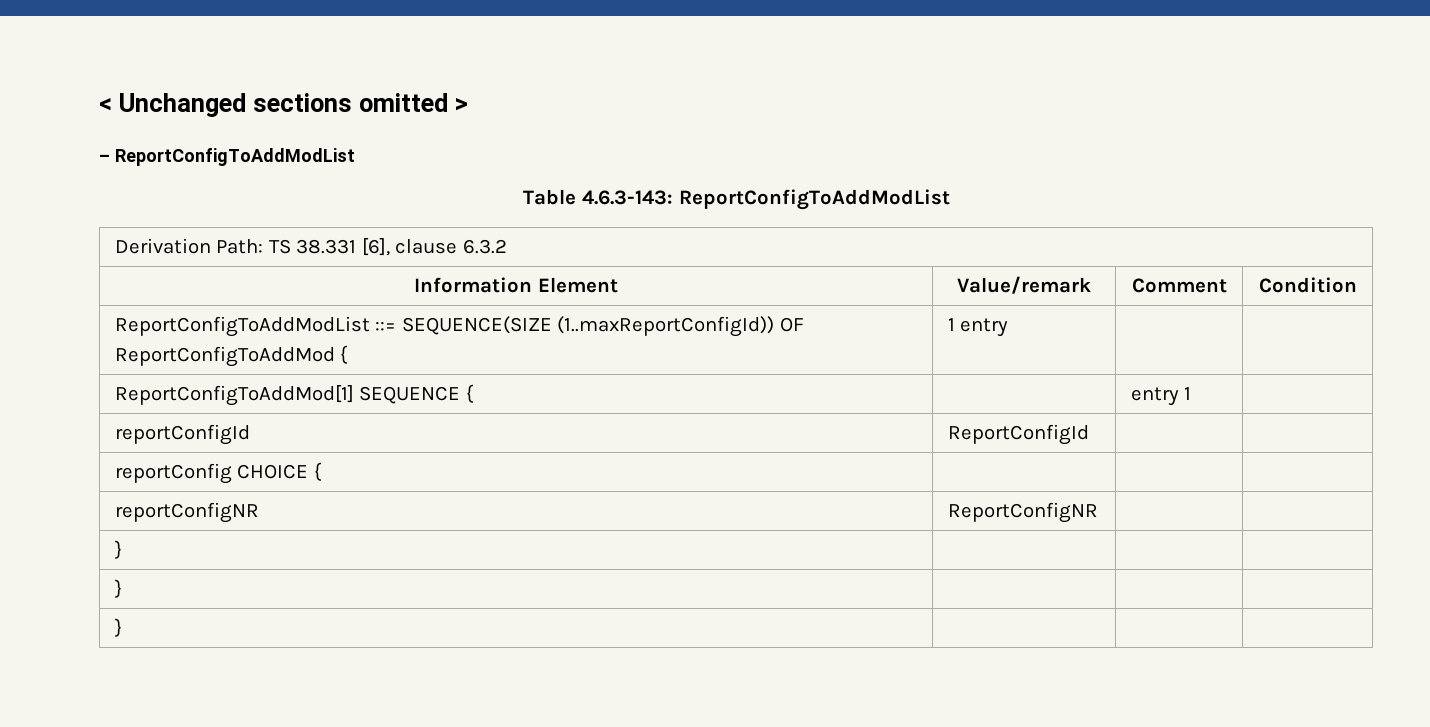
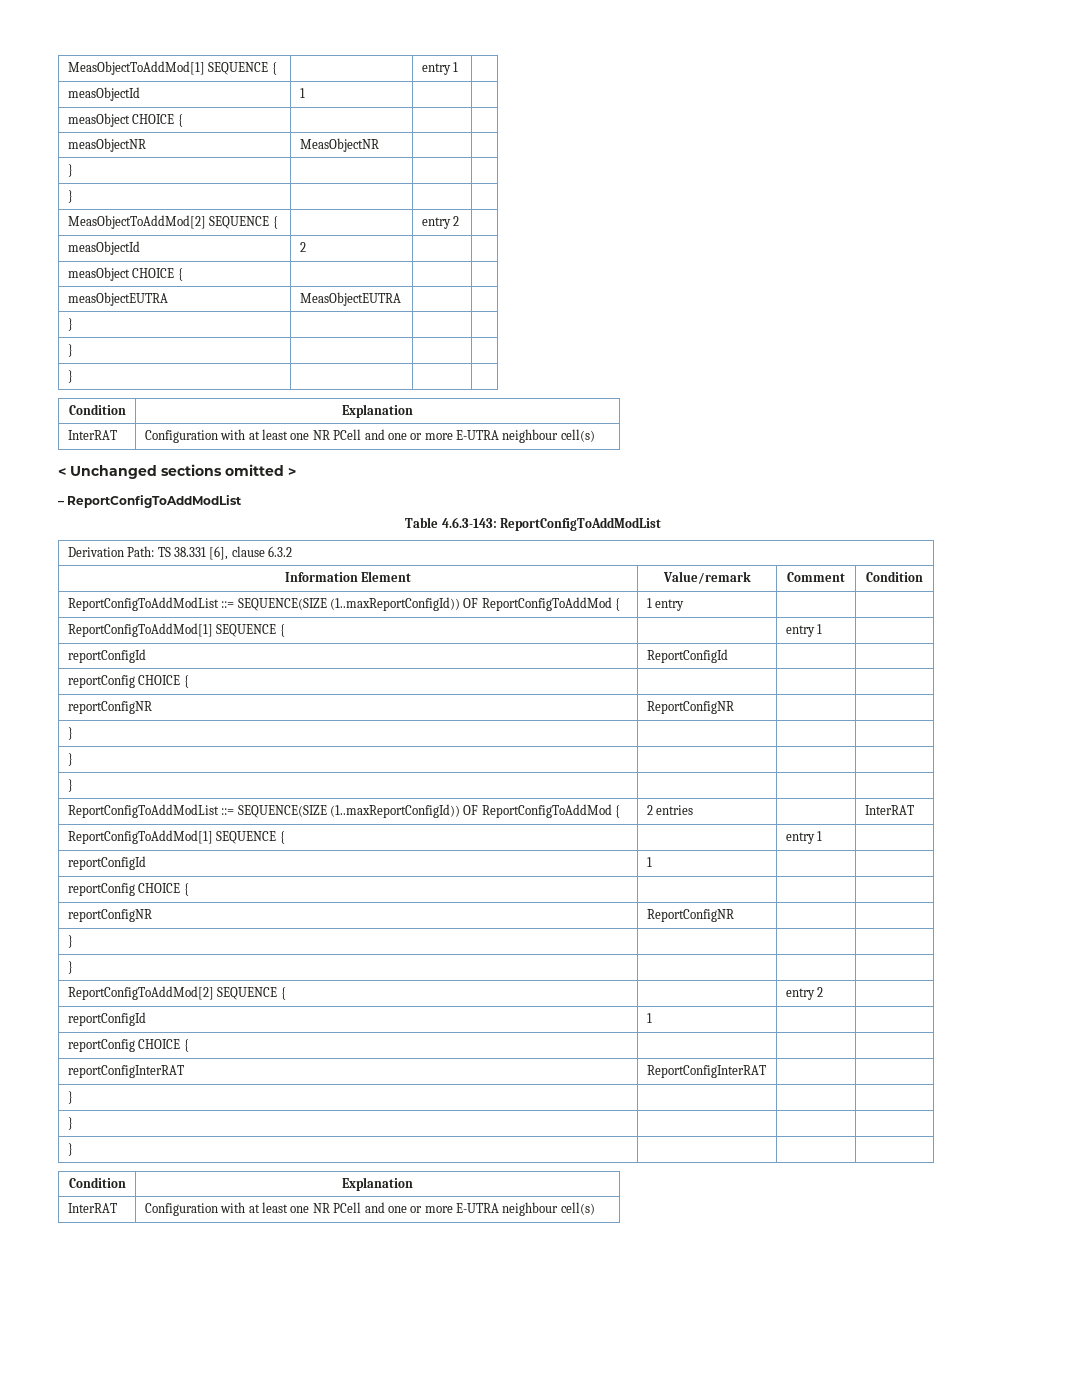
(99, 104) none -> [67,61,277,75] [421,62,459,75] [67,87,140,101] [299,88,305,98] [67,113,183,127] [67,138,146,152] [299,138,379,152] [67,164,73,177] [67,190,73,203] [67,215,278,229] [421,216,460,229] [67,241,140,255] [299,242,306,252] [67,267,183,281] [67,292,168,306] [299,292,401,306] [67,318,73,331] [67,344,73,357] [67,370,73,383] [68,404,126,415] [342,404,413,418] [67,430,117,440] [144,429,595,443] MeasObjectToAddMod[1] SEQUENCE { | | entry 1 | // measObjectId | 1 | | // measObject CHOICE { | | | // measObjectNR | MeasObjectNR | | // } | | | // } | | | // MeasObjectToAddMod[2] SEQUENCE { | | entry 2 | // measObjectId | 2 | | // measObject CHOICE { | | | // measObjectEUTRA | MeasObjectEUTRA | | // } | | | // } | | | // } | | | // Condition | Explanation // InterRAT | Configuration with at least one NR PCell and one or more E-UTRA neighbour cell(s) //
(122, 627) none -> [67,804,621,818] [646,805,694,815] [864,805,914,815] [67,830,285,844] [785,831,823,844] [67,856,146,870] [646,857,652,867] [67,883,189,896] [67,909,152,922] [646,909,734,922] [67,935,73,948] [67,961,73,974] [67,986,286,1000] [785,987,824,1000] [67,1012,146,1026] [646,1013,652,1023] [67,1039,189,1052] [67,1065,184,1078] [646,1065,766,1078] [67,1091,73,1104] [67,1117,73,1130] [67,1143,73,1156] [68,1177,126,1188] [342,1177,413,1191] [67,1203,117,1213] [144,1202,595,1216] // ReportConfigToAddModList ::= SEQUENCE(SIZE (1..maxReportConfigId)) OF ReportConfigToAddMod { | 2 entries | | InterRAT // ReportConfigToAddMod[1] SEQUENCE { | | entry 1 | // reportConfigId | 1 | | // reportConfig CHOICE { | | | // reportConfigNR | ReportConfigNR | | // } | | | // } | | | // ReportConfigToAddMod[2] SEQUENCE { | | entry 2 | // reportConfigId | 1 | | // reportConfig CHOICE { | | | // reportConfigInterRAT | ReportConfigInterRAT | | // } | | | // } | | | // } | | | // Condition | Explanation // InterRAT | Configuration with at least one NR PCell and one or more E-UTRA neighbour cell(s)

